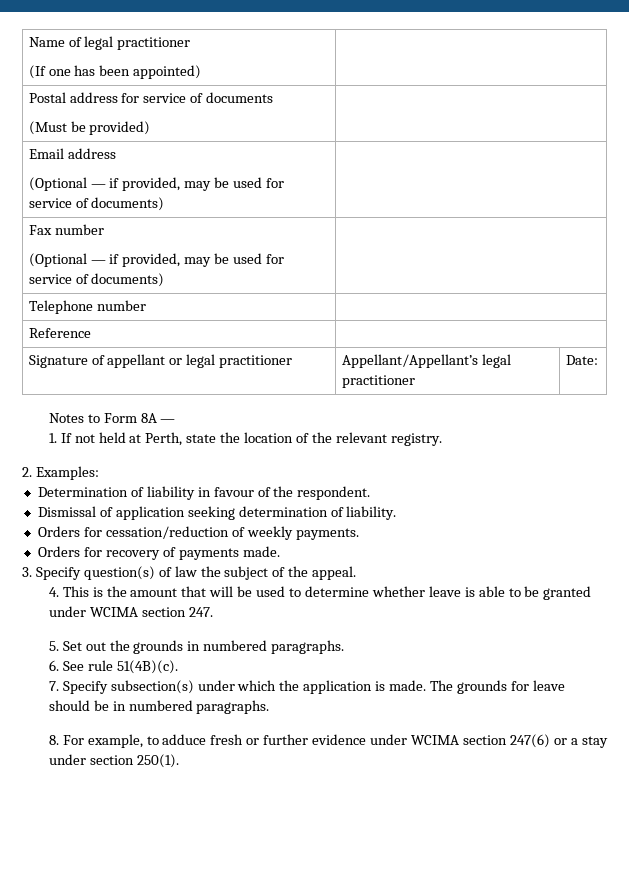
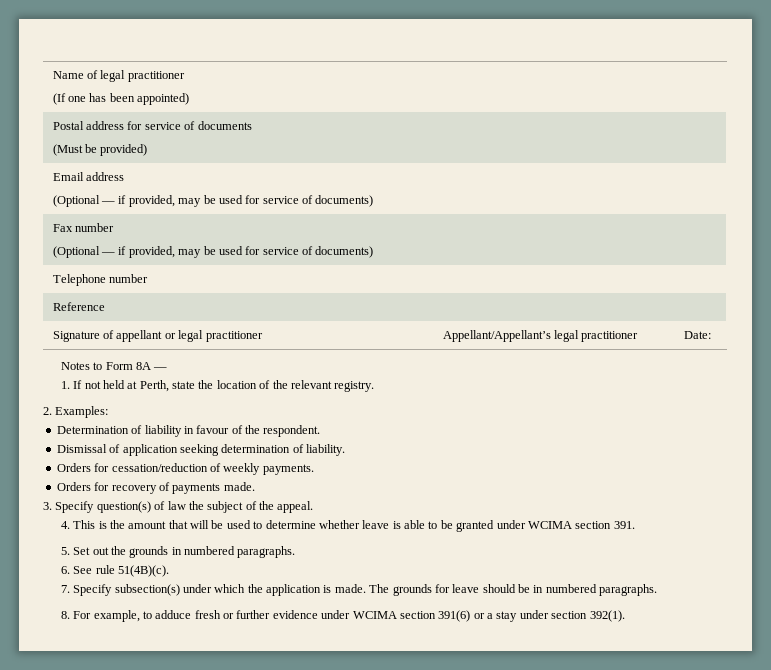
[188,607,213,617] 247. -> [613,521,635,529] 391.
[509,734,550,748] 247(6) -> [438,610,471,622] 391(6)
[136,754,179,768] 250(1). -> [589,610,625,622] 392(1).

